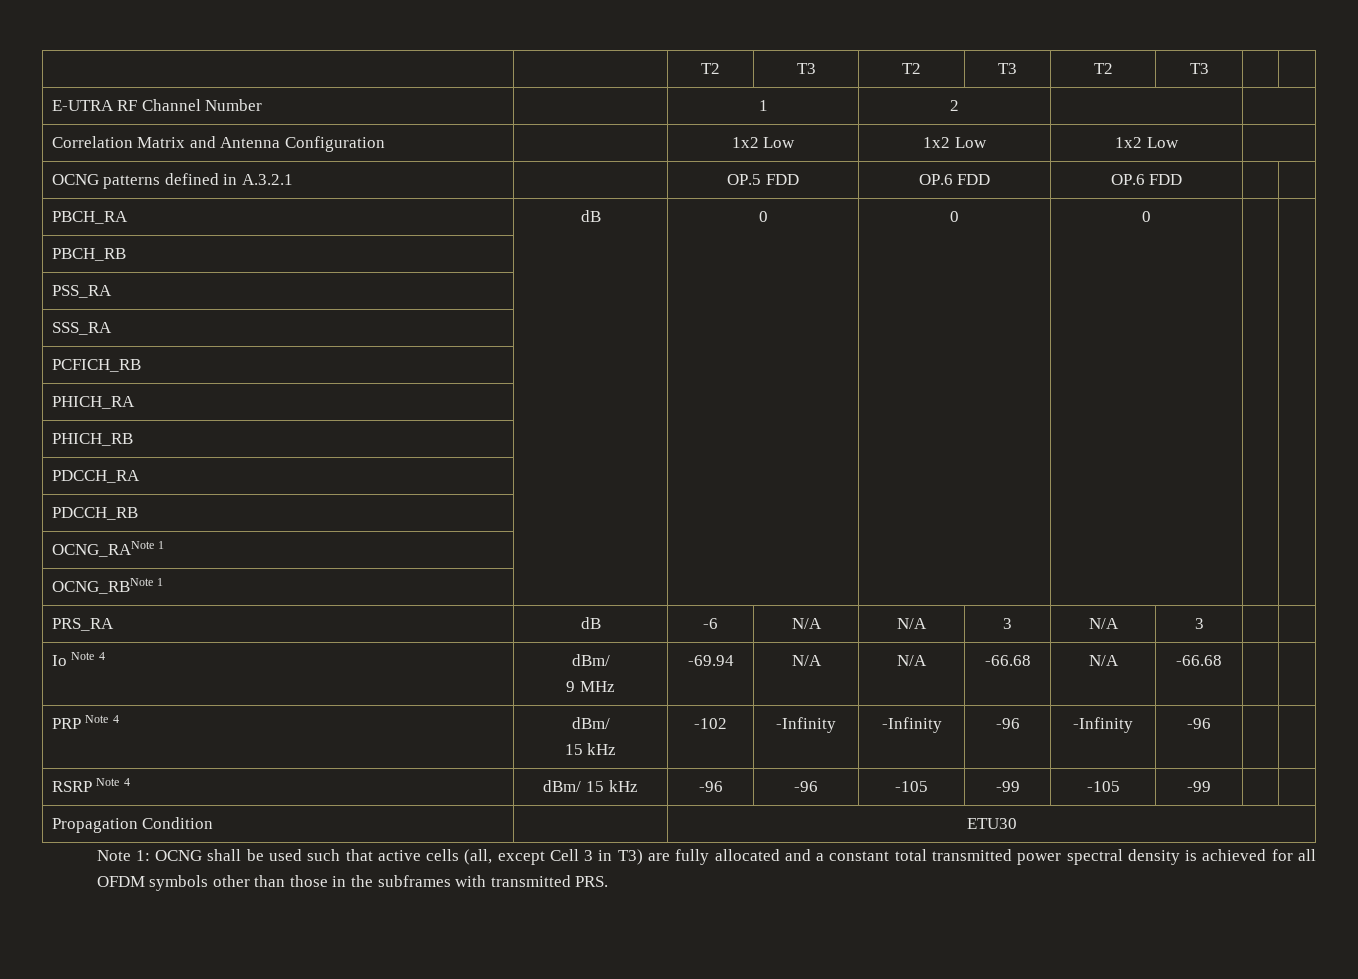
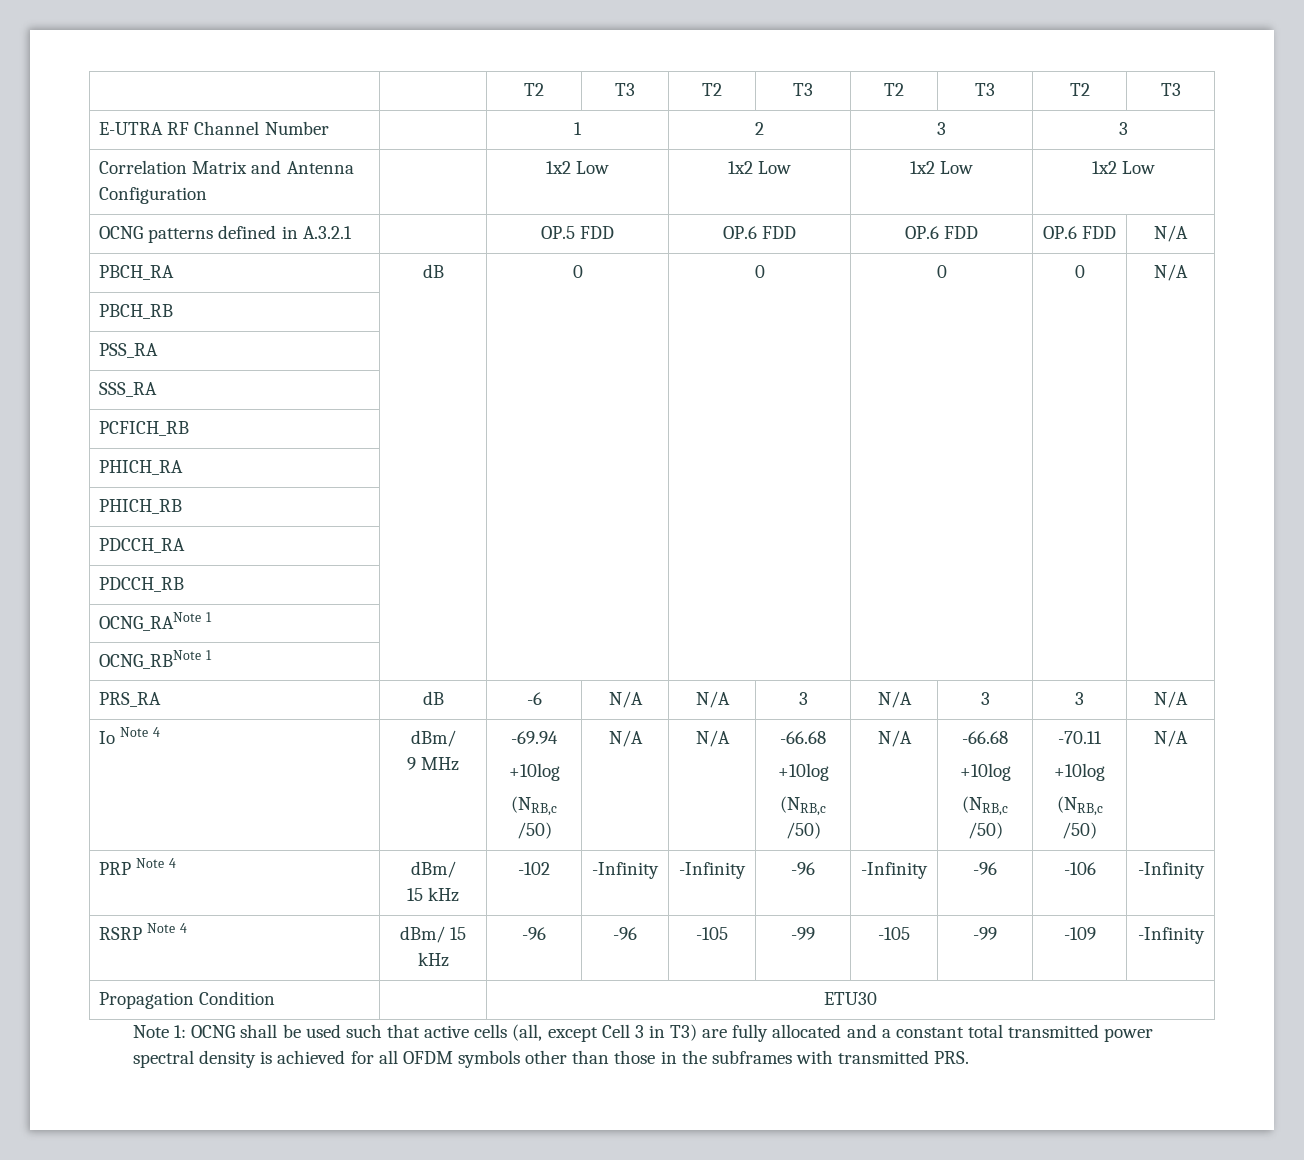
(1209, 68) | -> [1069,83,1090,96] [1160,83,1181,96] T2 | T3
(959, 105) | -> [937,122,946,135] [1119,122,1128,135] 3 | 3
(1179, 142) none -> [1091,161,1156,174] 1x2 Low
(1183, 179) | -> [1042,226,1117,239] [1154,225,1188,242] OP.6 FDD | N/A
(1151, 216) | -> [1074,265,1085,278] [1154,264,1188,281] 0 | N/A
(1204, 623) | -> [1075,692,1084,705] [1154,691,1188,708] 3 | N/A
(734, 660) none -> [508,763,560,781] [511,796,557,816] [516,822,552,839] // +10log // (NRB,c /50)
[1088,655,1119,666] [1176,655,1222,666] | N/A | -66.68 | | -> [777,763,829,781] [780,796,826,816] [785,822,821,839] [877,730,912,747] [962,731,1008,744] [959,763,1011,781] [962,796,1008,816] [967,822,1003,839] [1058,731,1102,744] [1054,763,1105,781] [1056,796,1103,816] [1062,822,1097,839] [1154,730,1188,747] // +10log // (NRB,c /50) | N/A | -66.68 // +10log // (NRB,c /50) | -70.11 // +10log // (NRB,c /50) | N/A
(1211, 723) | -> [1063,862,1096,875] [1137,862,1205,879] -106 | -Infinity
(1211, 786) | -> [1063,927,1096,940] [1137,927,1205,944] -109 | -Infinity

